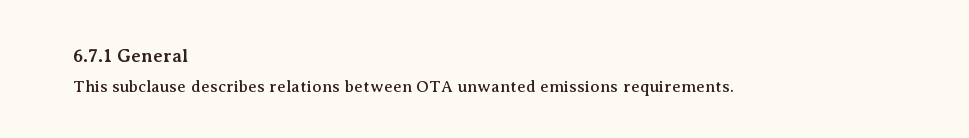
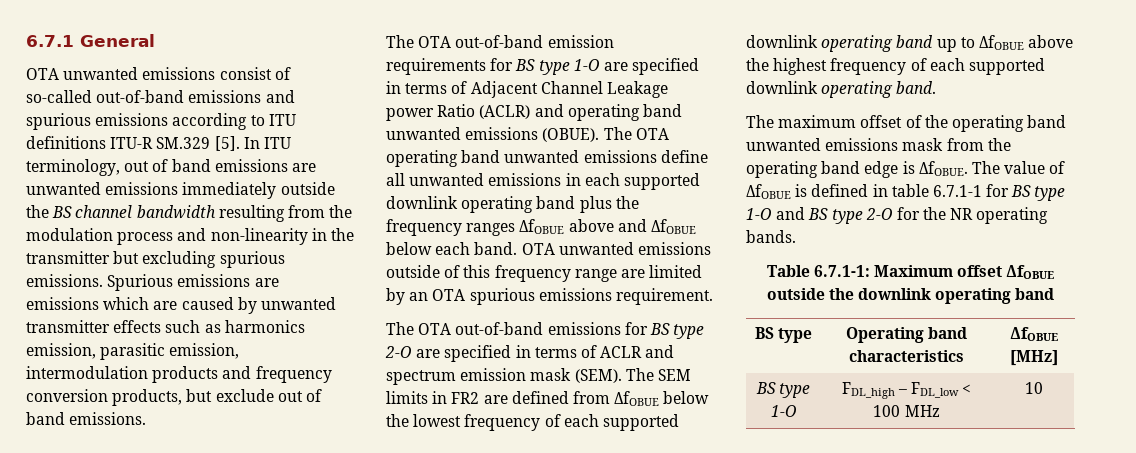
[73,80,734,96] This subclause describes relations between OTA unwanted emissions requirements. -> [26,67,291,80] [26,90,295,103] [26,113,296,130] [26,136,291,151] [26,159,316,176] [26,182,335,199] [26,205,353,222] [26,228,354,245] [26,251,285,268] [26,274,279,291] [26,297,336,314] [26,320,305,333] [26,343,240,360] [26,366,332,383] [26,389,322,406] [26,412,147,425] [386,35,614,48] [386,58,700,75] [386,81,668,98] [386,104,682,121] [386,127,669,142] [386,150,708,167] [386,173,700,190] [386,196,639,213] [386,219,696,236] [386,242,711,255] [386,265,703,282] [386,288,713,305] [386,322,705,339] [385,345,675,362] [386,368,691,385] [386,391,710,406] [386,414,679,431] [746,35,1074,52] [746,58,1045,75] [746,81,937,98] [746,115,1067,132] [746,138,1011,151] [746,161,1066,178] [746,184,1066,201] [746,207,1049,224] [746,230,796,243] [766,265,1055,279] [766,288,1055,304] [754,327,813,343] [845,327,968,343] [849,350,964,362] [1009,327,1058,341] [1009,350,1058,366] [755,382,811,398] [770,405,797,417] [841,382,972,399] [873,405,940,417] [1024,382,1043,394] OTA unwanted emissions consist of so-called out-of-band emissions and spurious emissions according to ITU definitions ITU-R SM.329 [5]. In ITU terminology, out of band emissions are unwanted emissions immediately outside the BS channel bandwidth resulting from the modulation process and non-linearity in the transmitter but excluding spurious emissions. Spurious emissions are emissions which are caused by unwanted transmitter effects such as harmonics emission, parasitic emission, intermodulation products and frequency conversion products, but exclude out of band emissions. // The OTA out-of-band emission requirements for BS type 1-O are specified in terms of Adjacent Channel Leakage power Ratio (ACLR) and operating band unwanted emissions (OBUE). The OTA operating band unwanted emissions define all unwanted emissions in each supported downlink operating band plus the frequency ranges ΔfOBUE above and ΔfOBUE below each band. OTA unwanted emissions outside of this frequency range are limited by an OTA spurious emissions requirement. // The OTA out-of-band emissions for BS type 2-O are specified in terms of ACLR and spectrum emission mask (SEM). The SEM limits in FR2 are defined from ΔfOBUE below the lowest frequency of each supported downlink operating band up to ΔfOBUE above the highest frequency of each supported downlink operating band. // The maximum offset of the operating band unwanted emissions mask from the operating band edge is ΔfOBUE. The value of ΔfOBUE is defined in table 6.7.1-1 for BS type 1-O and BS type 2-O for the NR operating bands. // Table 6.7.1-1: Maximum offset ΔfOBUE outside the downlink operating band // BS type | Operating band characteristics | ΔfOBUE [MHz] // BS type 1-O | FDL_high – FDL_low < 100 MHz | 10

